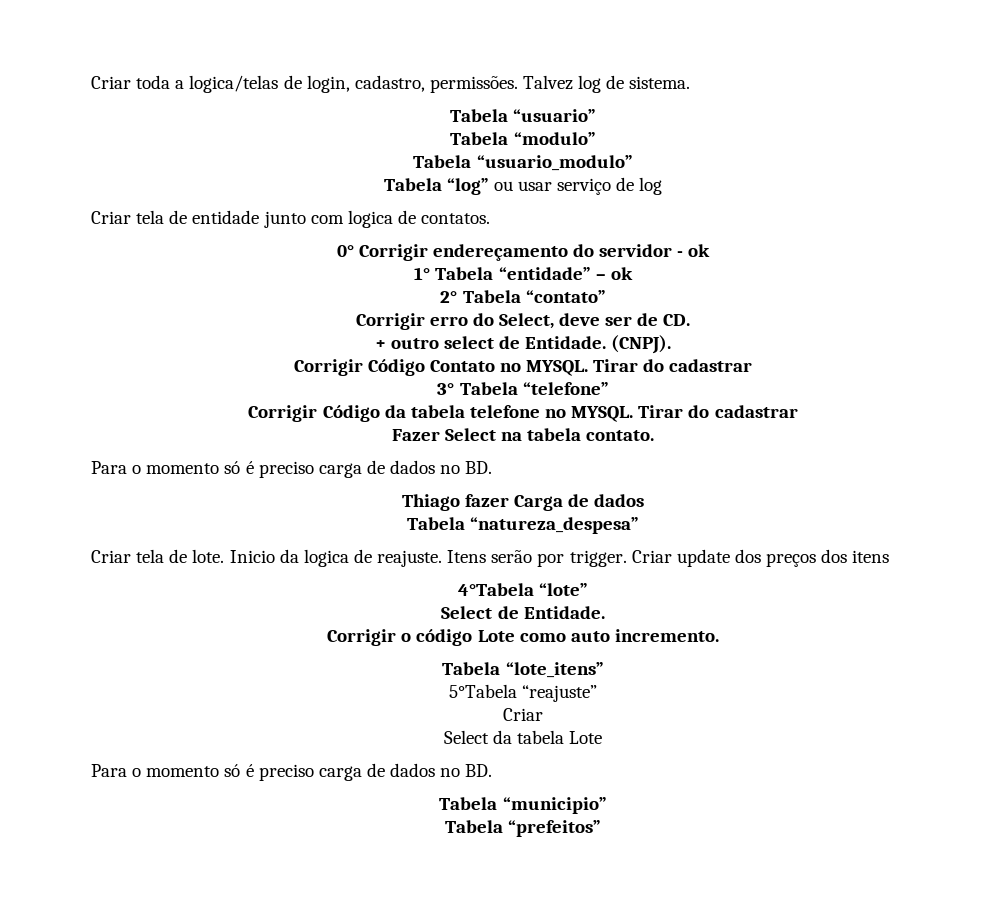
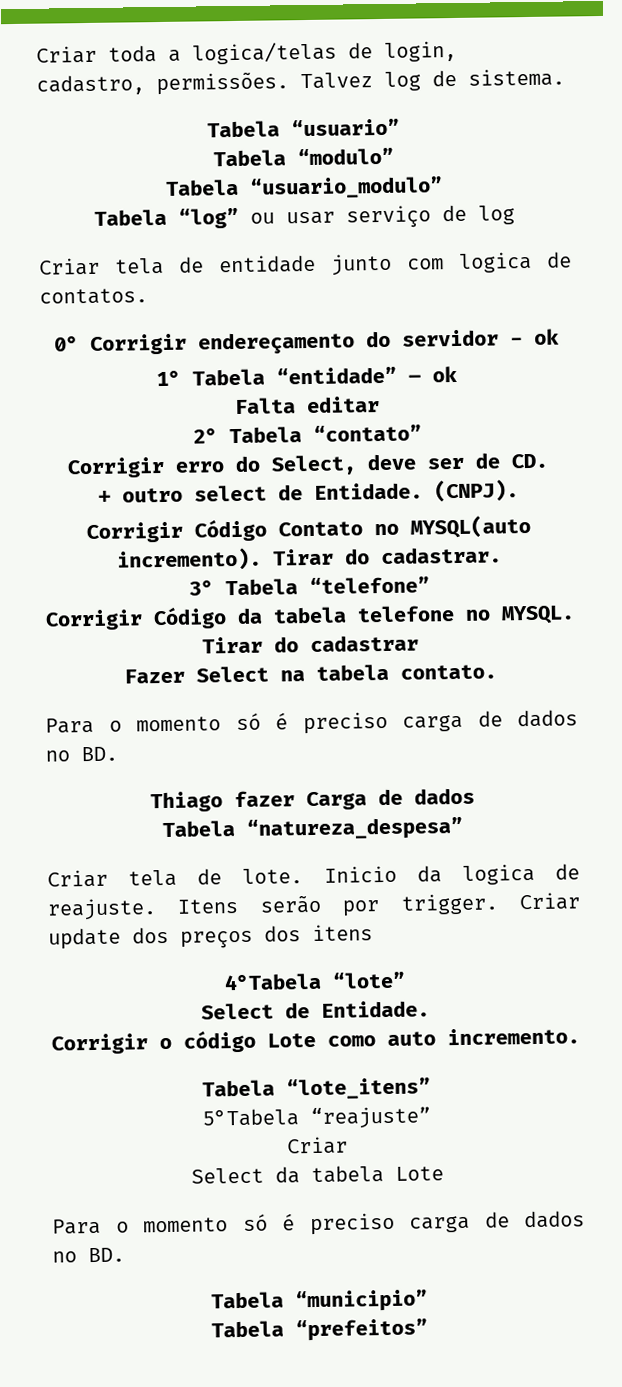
(633, 273) none -> [234,396,380,415] // Falta editar
[526,359,753,376] MYSQL. Tirar do cadastrar -> [410,514,531,539] [117,546,502,572] MYSQL(auto incremento). Tirar do cadastrar.

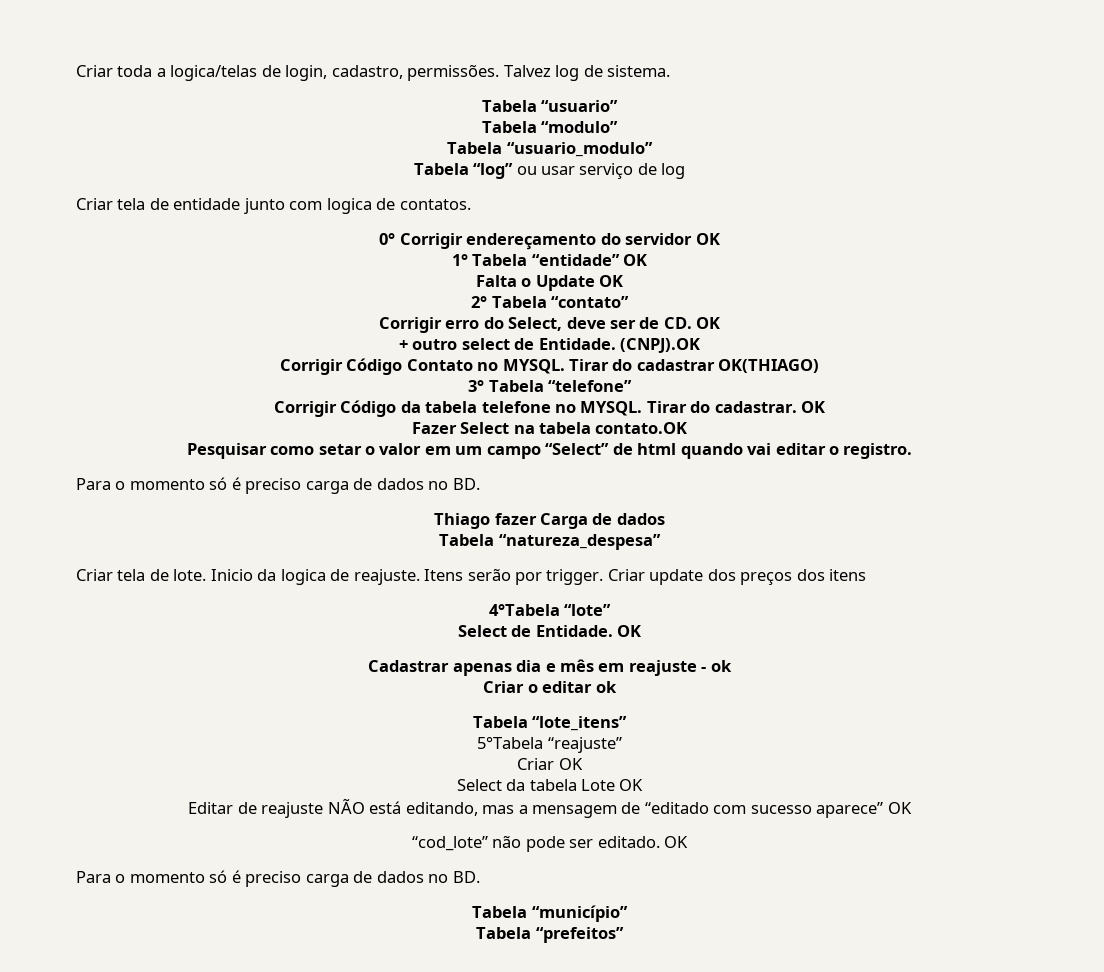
[510,328,560,346] - ok -> [695,233,720,245] OK
[408,365,458,383] – ok -> [623,254,648,266] OK
[306,396,380,414] editar -> [521,275,624,291] o Update OK
(548, 461) none -> [696,317,721,329] OK
[434,479,519,503] (CNPJ). -> [620,338,701,353] (CNPJ).OK
[410,514,531,539] [117,546,502,572] MYSQL(auto incremento). Tirar do cadastrar. -> [502,359,820,374] MYSQL. Tirar do cadastrar OK(THIAGO)
[310,634,419,653] cadastrar -> [714,401,826,413] cadastrar. OK
[400,664,497,680] contato. -> [595,422,688,434] [186,443,913,459] contato.OK // Pesquisar como setar o valor em um campo “Select” de html quando vai editar o registro.
[51,1027,580,1055] // Corrigir o código Lote como auto incremento. -> [617,625,642,637] [368,659,732,676] [483,681,617,693] OK // Cadastrar apenas dia e mês em reajuste - ok // Criar o editar ok
(348, 1145) none -> [558,758,583,770] OK
(444, 1173) none -> [619,779,644,791] [188,798,912,818] [411,835,689,852] OK // Editar de reajuste NÃO está editando, mas a mensagem de “editado com sucesso aparece” OK // “cod_lote” não pode ser editado. OK
[295,1289,428,1313] “municipio” -> [531,905,628,922] “município”

